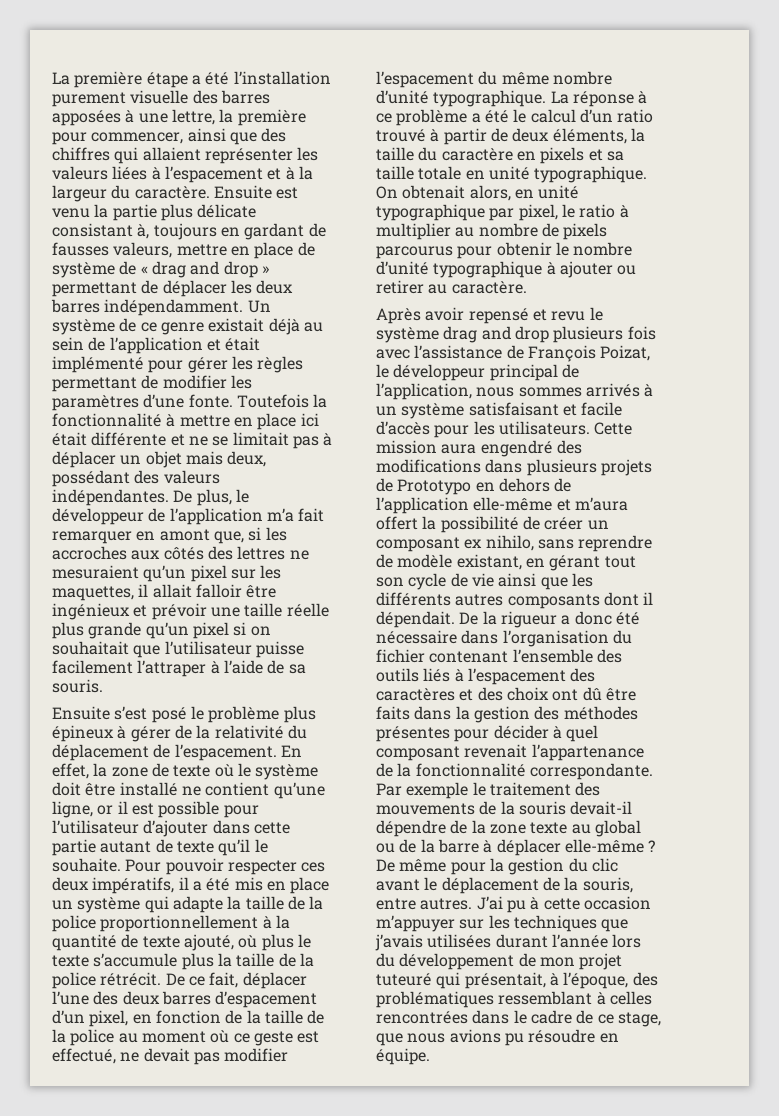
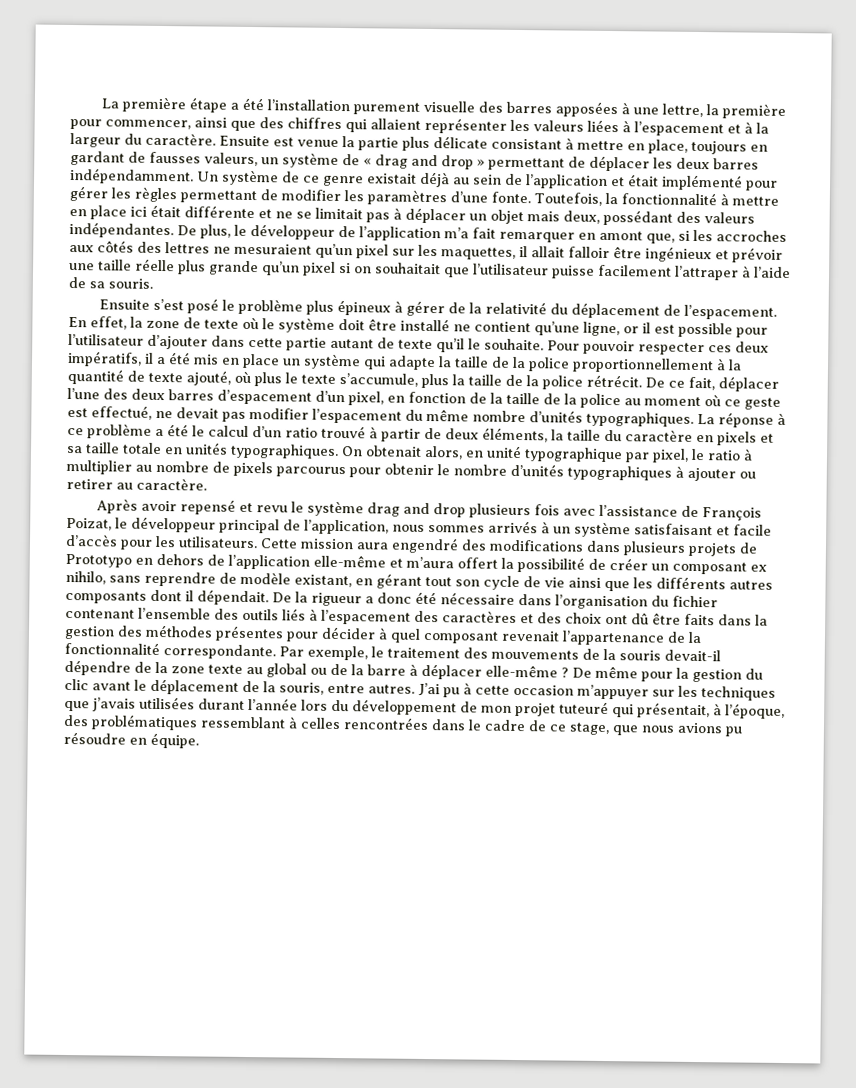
[52,208,90,218] venu -> [297,139,339,147] venue
[137,224,150,239] à, -> [565,137,688,154] à mettre en place,
[176,242,315,259] mettre en place de -> [261,157,279,165] un
[236,394,309,408] Toutefois -> [534,192,602,206] Toutefois,
[93,953,178,967] s’accumule -> [339,373,418,387] s’accumule,
[376,90,547,107] d’unité typographique. -> [529,410,694,427] d’unités typographiques.
[488,166,648,183] unité typographique. -> [185,442,339,459] unités typographiques.
[376,261,543,278] d’unité typographique -> [510,463,672,481] d’unités typographiques
[406,782,469,799] exemple -> [307,645,368,661] exemple,

